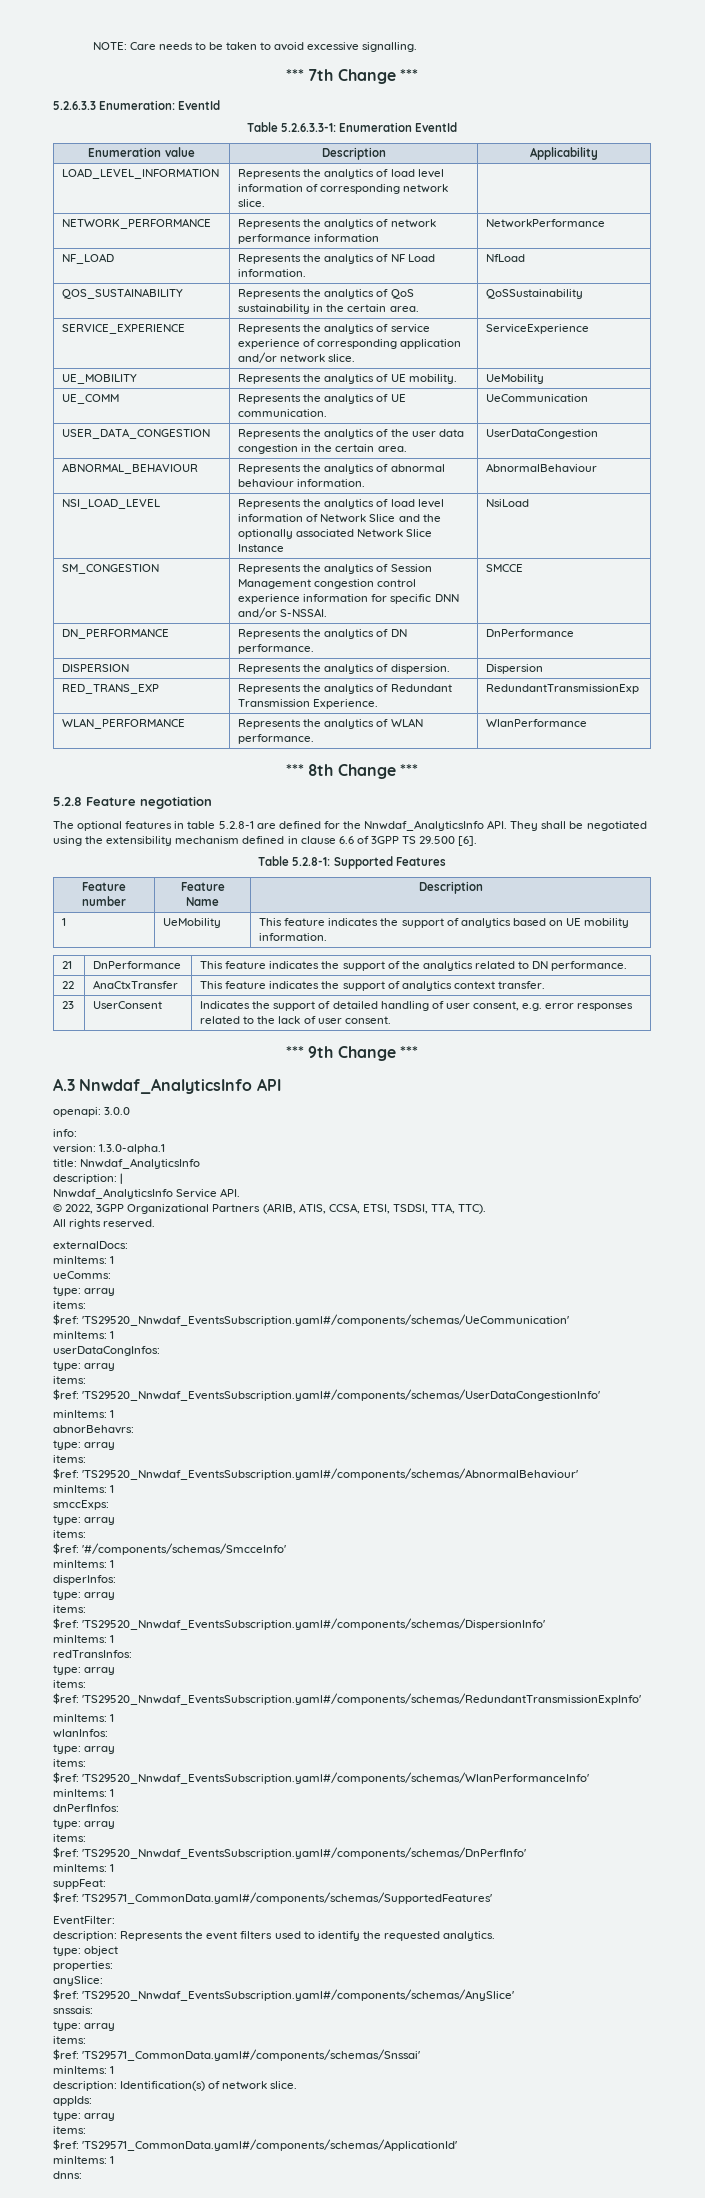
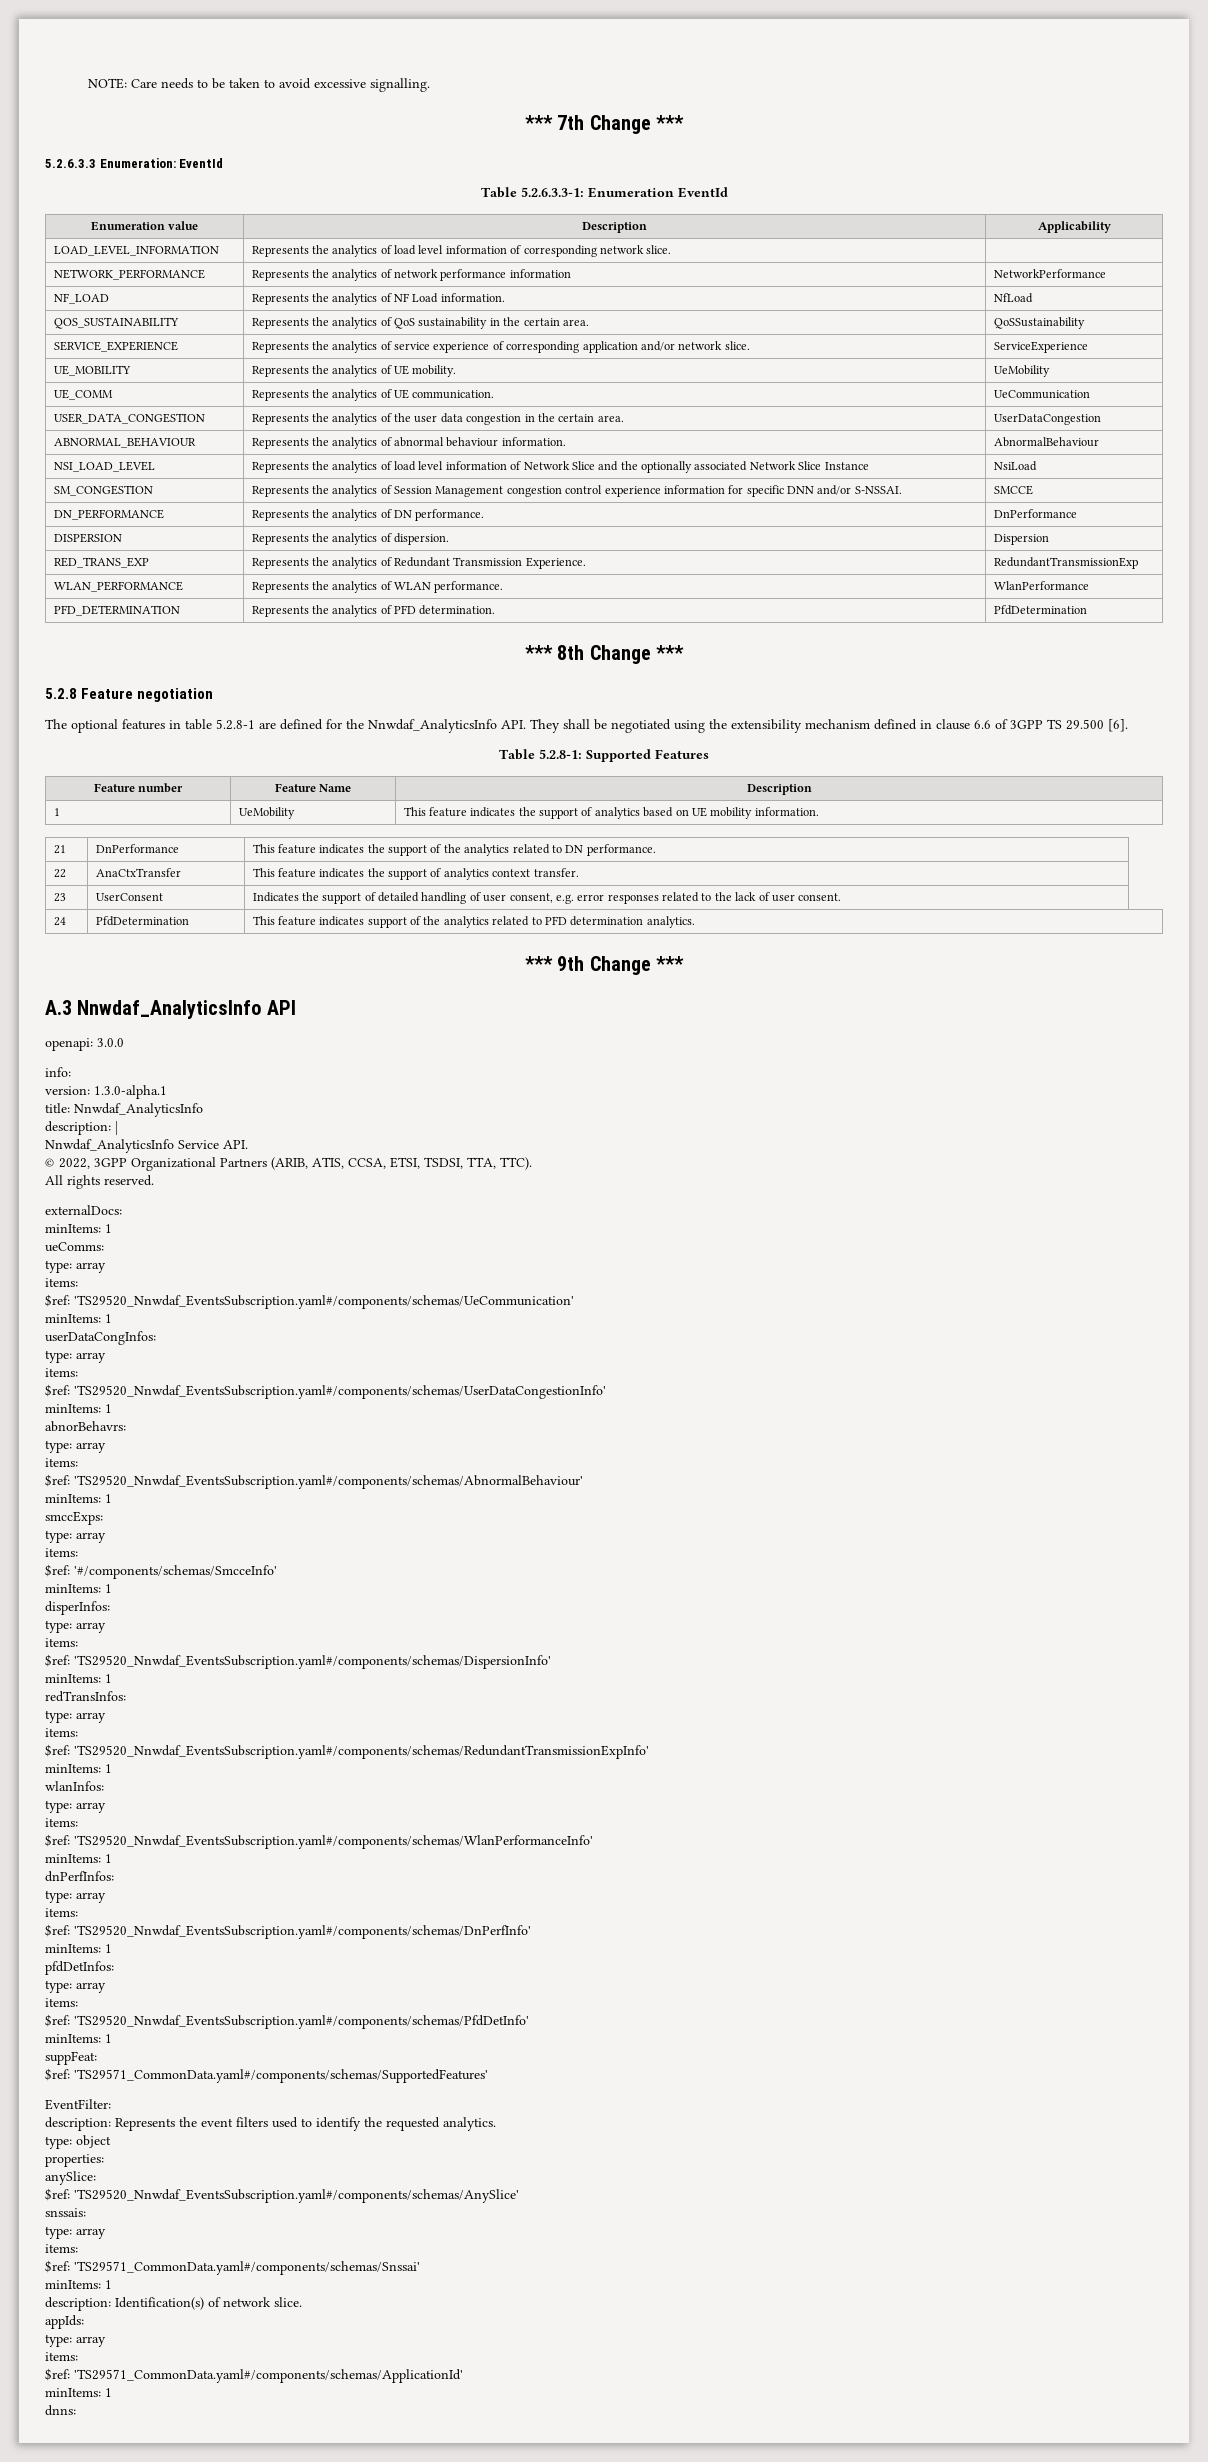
(588, 723) none -> [53,605,180,616] [251,605,496,617] [993,605,1087,615] // PFD_DETERMINATION | Represents the analytics of PFD determination. | PfdDetermination
(391, 1020) none -> [53,917,66,926] [95,916,189,926] [252,916,695,928] // 24 | PfdDetermination | This feature indicates support of the analytics related to PFD determination analytics.
(115, 1868) none -> [45,1961,114,1975] [45,1980,106,1993] [45,1998,78,2007] [45,2014,529,2029] [45,2034,112,2043] // pfdDetInfos: // type: array // items: // $ref: 'TS29520_Nnwdaf_EventsSubscription.yaml#/components/schemas/PfdDetInfo' // minItems: 1

